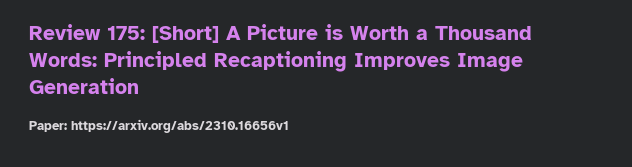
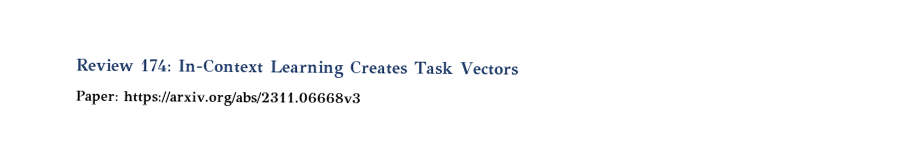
[107,24,532,43] [29,51,523,72] [29,78,139,94] 175: [Short] A Picture is Worth a Thousand Words: Principled Recaptioning Improves Image Generation -> [140,58,519,79] 174: In-Context Learning Creates Task Vectors
[71,119,289,133] https://arxiv.org/abs/2310.16656v1 -> [123,91,361,108] https://arxiv.org/abs/2311.06668v3

